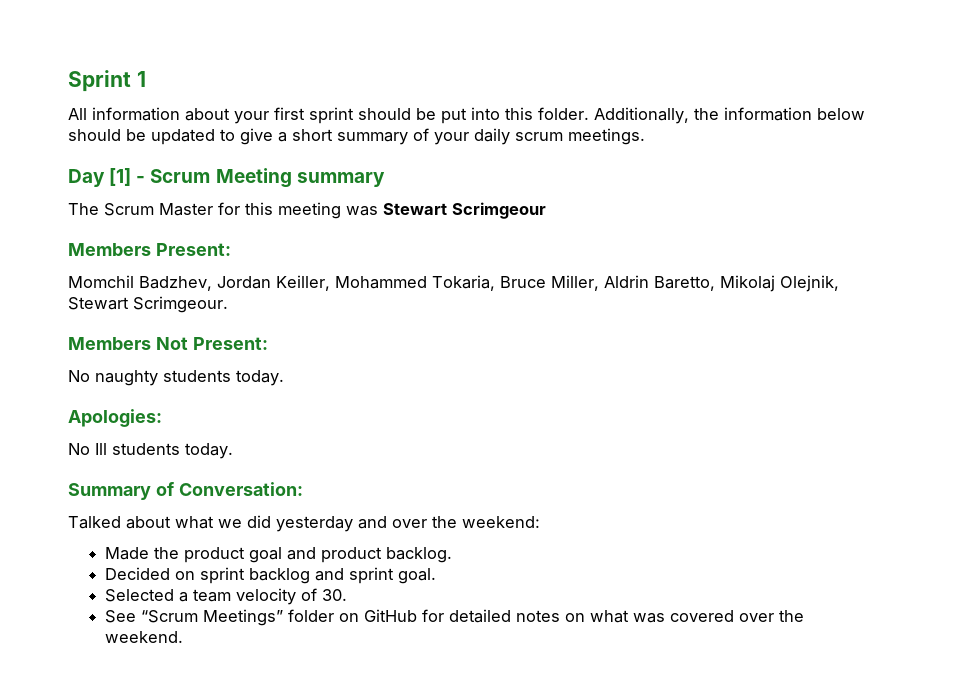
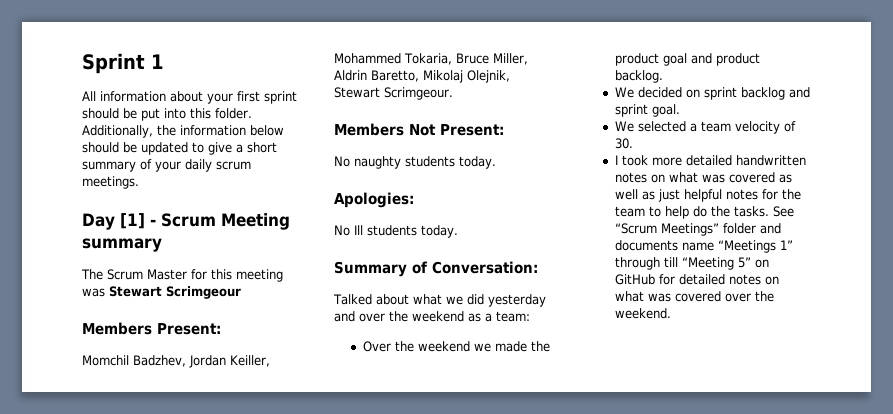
[462,516,540,528] [104,547,149,560] weekend: // Made -> [412,311,530,322] [362,341,527,352] weekend as a team: // Over the weekend we made
[104,567,170,580] Decided -> [614,87,682,98] We decided
[104,589,174,602] Selected -> [614,121,686,132] We selected
[104,609,334,626] See “Scrum Meetings” folder -> [614,155,806,166] [614,172,792,183] [614,189,801,202] [614,206,794,219] [614,223,781,236] [614,240,793,253] [614,257,751,270] I took more detailed handwritten notes on what was covered as well as just helpful notes for the team to help do the tasks. See “Scrum Meetings” folder and documents name “Meetings 1” through till “Meeting 5”

